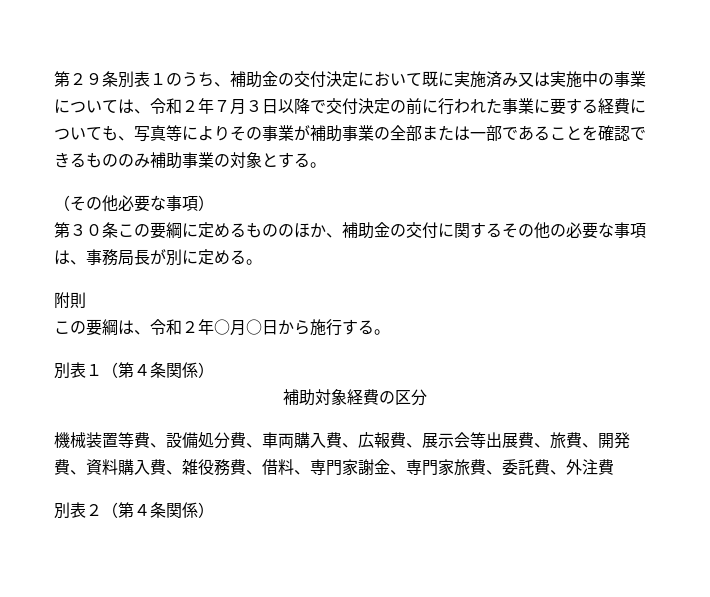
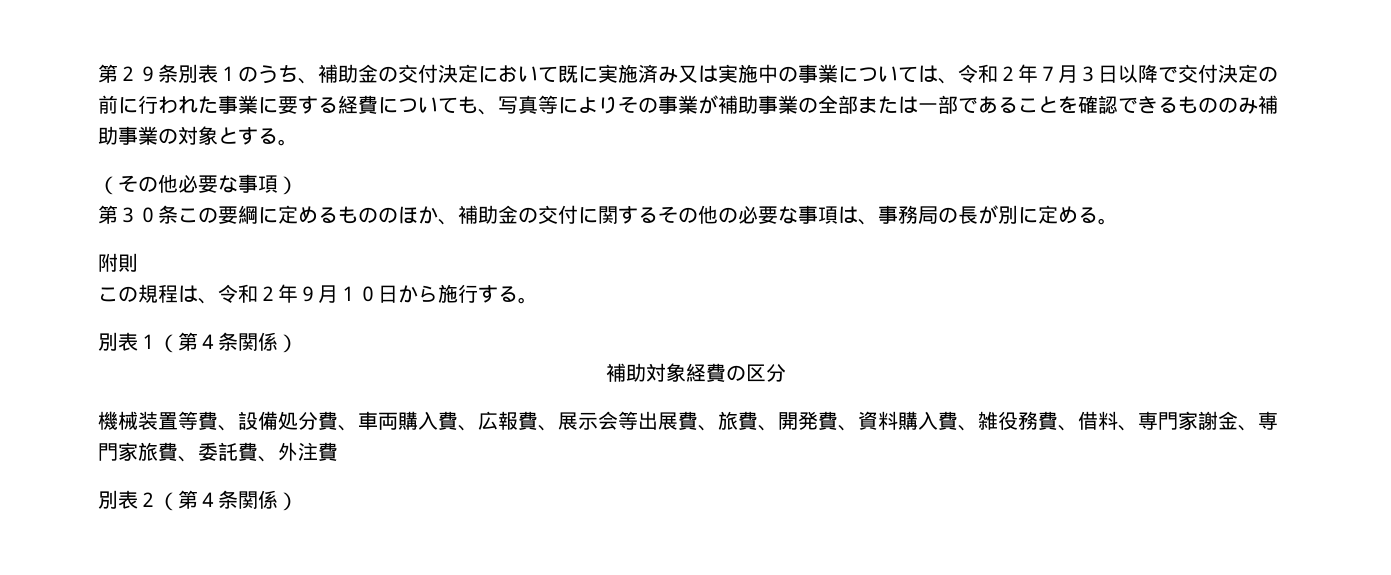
(134, 258) none -> [938,207,958,223] の
[86,319,262,336] 要綱は、令和２年○月○ -> [138,284,378,304] 規程は、令和２年９月１０

